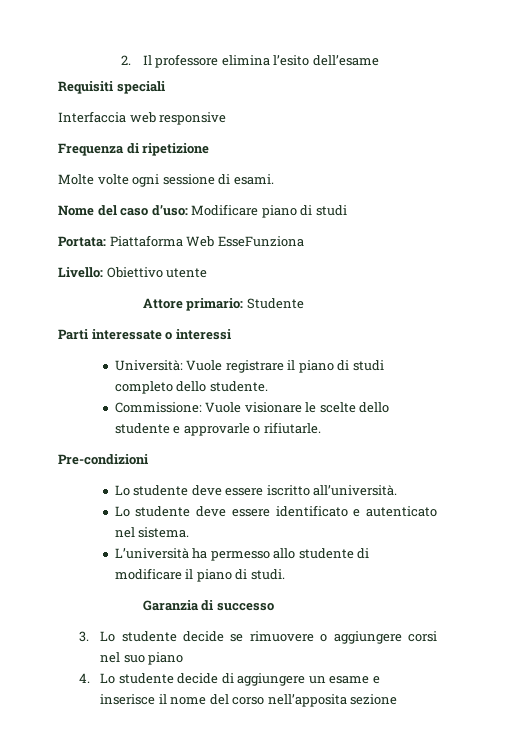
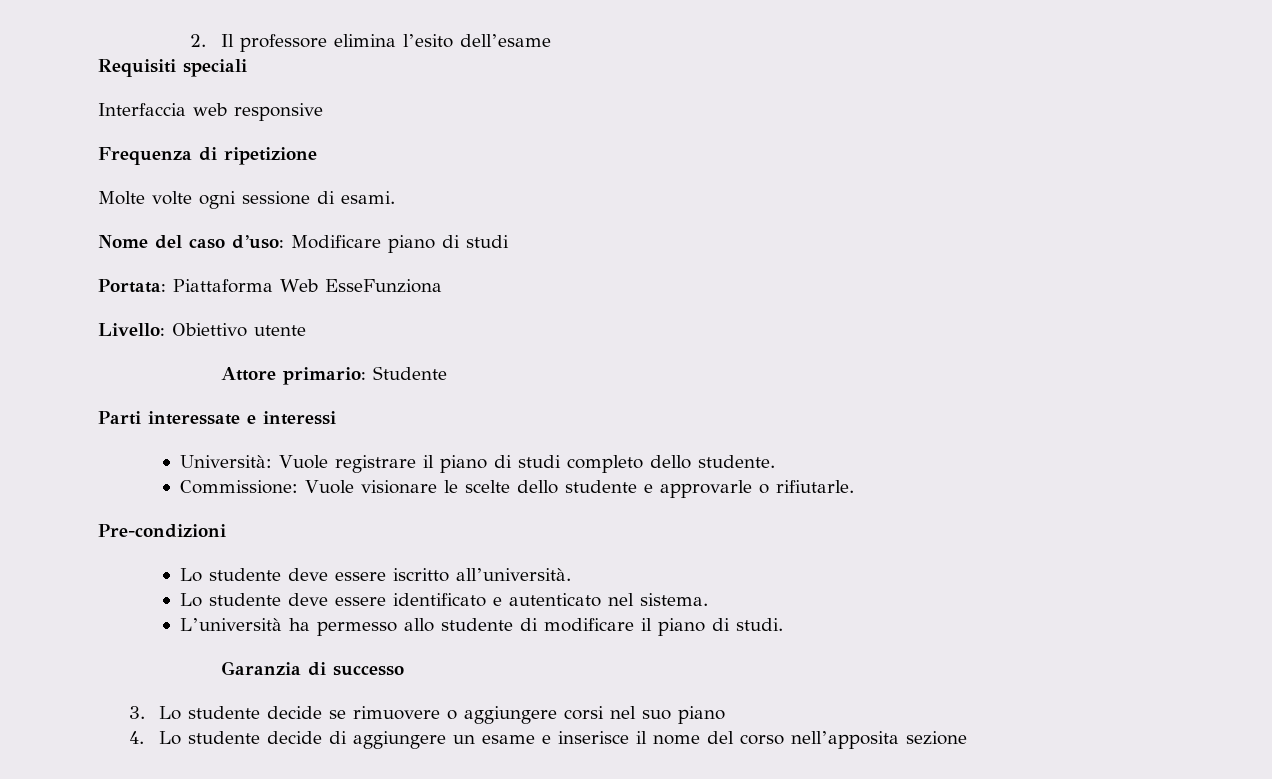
[165,332,173,340] o -> [247,415,256,424] e

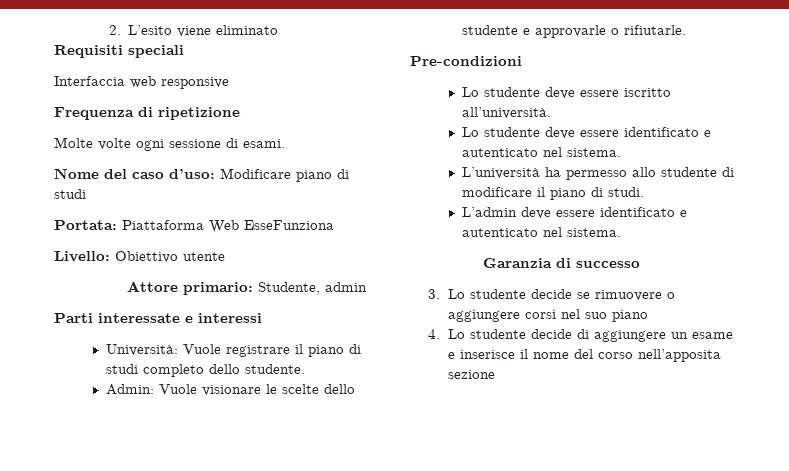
[220,34,551,52] Il professore elimina l’esito dell’esame -> [128,25,279,37] L’esito viene eliminato
[372,366,447,380] Studente -> [258,282,368,295] Studente, admin
[180,480,299,494] Commissione: -> [106,384,155,395] Admin:
(784, 624) none -> [462,207,688,219] [462,227,622,237] // L’admin deve essere identificato e autenticato nel sistema.

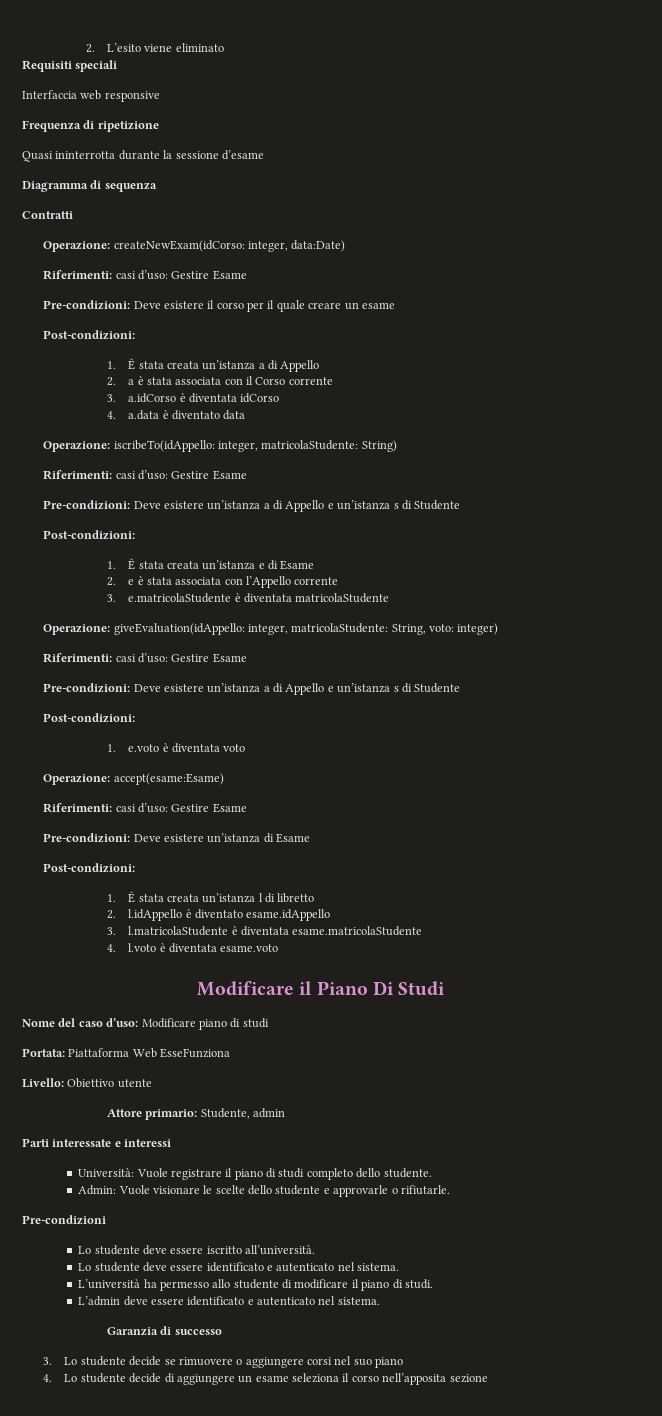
[54,137,285,151] Molte volte ogni sessione di esami. -> [22,150,264,162] [22,180,157,192] [22,211,73,219] [43,240,346,252] [43,270,247,280] [43,300,395,312] [43,330,136,340] [106,358,320,372] [106,376,333,386] [106,393,280,403] [106,410,246,420] [43,440,397,452] [43,470,247,480] [43,500,461,512] [43,530,136,540] [106,558,315,570] [106,576,339,588] [106,593,390,603] [43,623,499,635] [43,653,247,663] [43,683,461,695] [43,713,136,723] [106,743,246,753] [43,773,224,785] [43,803,247,813] [43,833,311,843] [43,863,136,873] [106,891,315,903] [106,909,331,921] [106,926,423,936] [106,943,279,953] [196,981,446,996] Quasi ininterrotta durante la sessione d’esame // Diagramma di sequenza // Contratti // Operazione: createNewExam(idCorso: integer, data:Date) // Riferimenti: casi d’uso: Gestire Esame // Pre-condizioni: Deve esistere il corso per il quale creare un esame // Post-condizioni: // 1. È stata creata un’istanza a di Appello // 2. a è stata associata con il Corso corrente // 3. a.idCorso è diventata idCorso // 4. a.data è diventato data // Operazione: iscribeTo(idAppello: integer, matricolaStudente: String) // Riferimenti: casi d’uso: Gestire Esame // Pre-condizioni: Deve esistere un’istanza a di Appello e un’istanza s di Studente // Post-condizioni: // 1. È stata creata un’istanza e di Esame // 2. e è stata associata con l’Appello corrente // 3. e.matricolaStudente è diventata matricolaStudente // Operazione: giveEvaluation(idAppello: integer, matricolaStudente: String, voto: integer) // Riferimenti: casi d’uso: Gestire Esame // Pre-condizioni: Deve esistere un’istanza a di Appello e un’istanza s di Studente // Post-condizioni: // 1. e.voto è diventata voto // Operazione: accept(esame:Esame) // Riferimenti: casi d’uso: Gestire Esame // Pre-condizioni: Deve esistere un’istanza di Esame // Post-condizioni: // 1. È stata creata un’istanza l di libretto // 2. l.idAppello è diventato esame.idAppello // 3. l.matricolaStudente è diventata esame.matricolaStudente // 4. l.voto è diventata esame.voto // Modificare il Piano Di Studi
[447,349,593,359] e inserisce il nome del -> [292,1373,350,1383] seleziona il

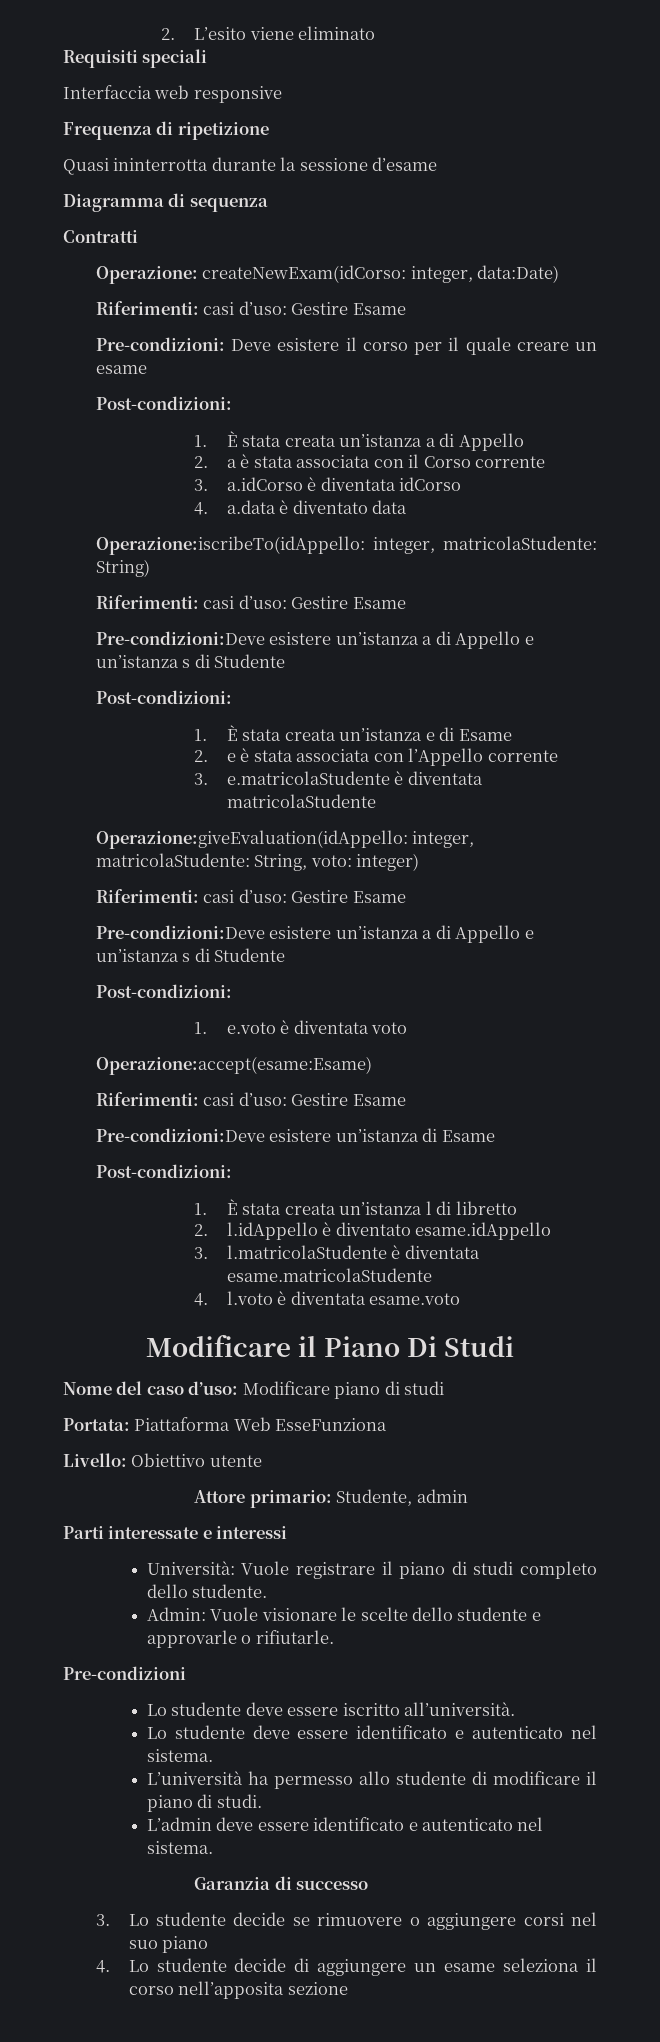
[43,440,215,452] Operazione: iscribeTo(idAppello: -> [95,536,365,555] Operazione:iscribeTo(idAppello:
[43,500,161,510] Pre-condizioni: Deve -> [95,631,265,645] Pre-condizioni:Deve
[43,623,245,635] Operazione: giveEvaluation(idAppello: -> [95,830,408,849] Operazione:giveEvaluation(idAppello:
[43,683,161,693] Pre-condizioni: Deve -> [95,925,265,939] Pre-condizioni:Deve
[43,773,224,785] [43,803,247,813] [43,833,161,843] Operazione: accept(esame:Esame) // Riferimenti: casi d’uso: Gestire Esame // Pre-condizioni: Deve -> [95,1056,372,1075] [95,1092,406,1106] [95,1128,265,1142] Operazione:accept(esame:Esame) // Riferimenti: casi d’uso: Gestire Esame // Pre-condizioni:Deve

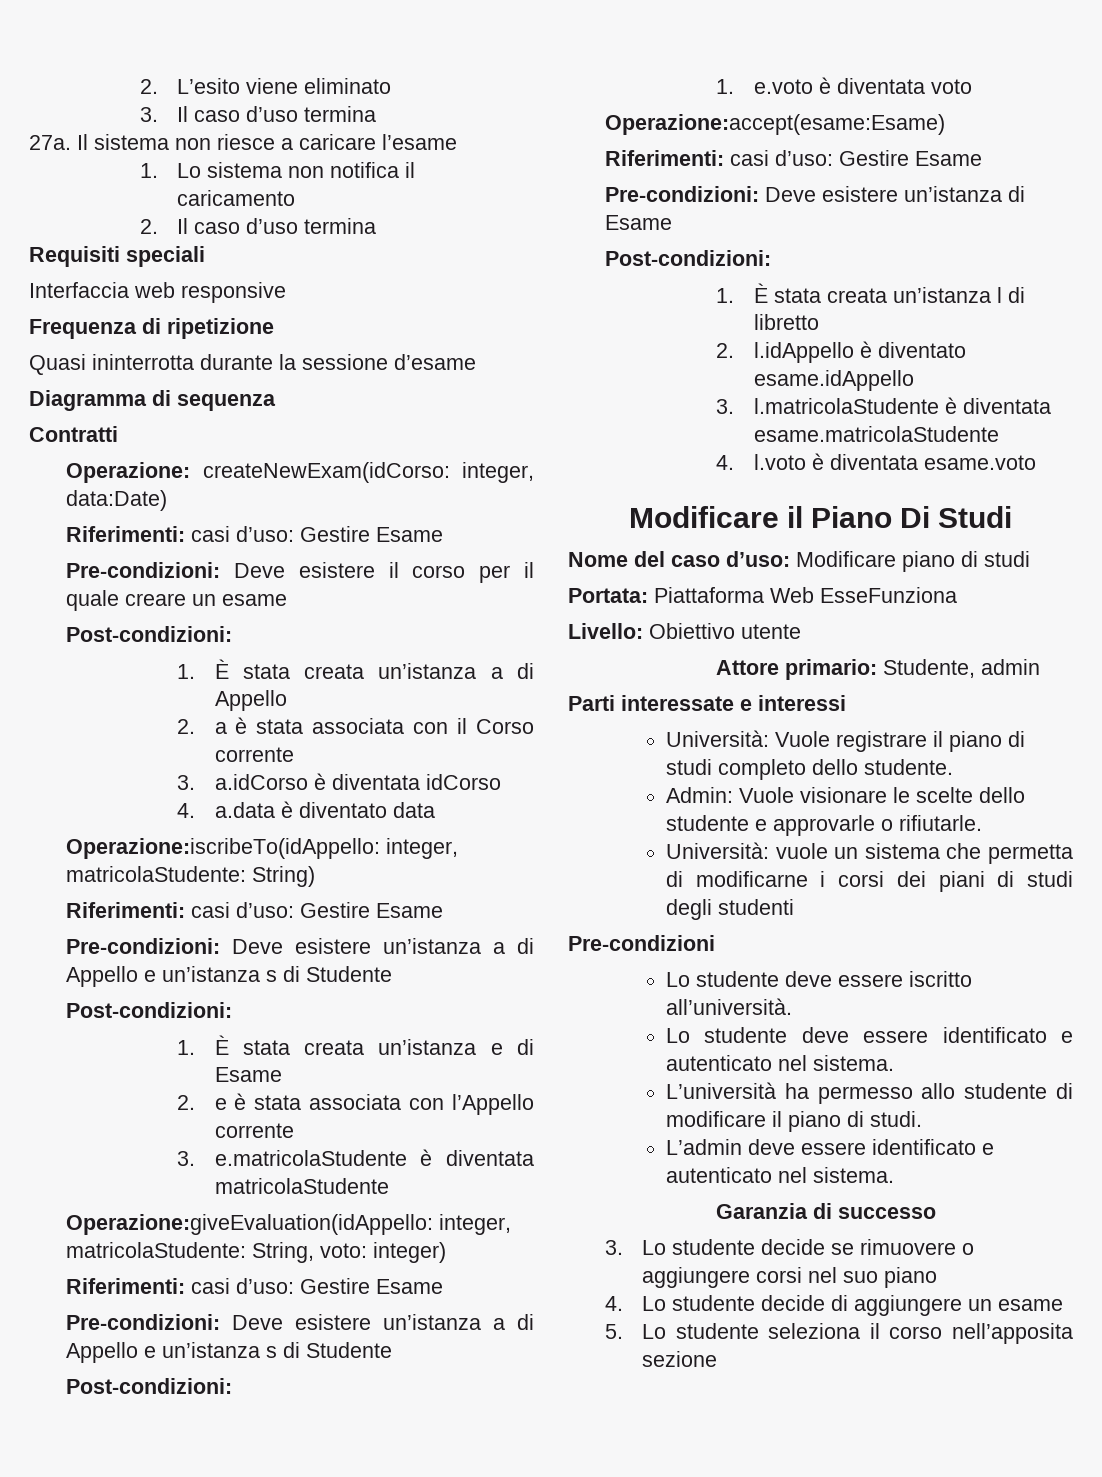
(376, 33) none -> [140,106,377,122] [29,134,457,150] [140,162,416,178] [177,190,296,206] [140,218,377,234] // 3. Il caso d’uso termina // 27a. Il sistema non riesce a caricare l’esame // 1. Lo sistema non notifica il caricamento // 2. Il caso d’uso termina
[95,631,265,645] Pre-condizioni:Deve -> [66,938,284,954] Pre-condizioni: Deve
[95,925,265,939] Pre-condizioni:Deve -> [66,1314,284,1330] Pre-condizioni: Deve
[95,1128,265,1142] Pre-condizioni:Deve -> [605,186,817,202] Pre-condizioni: Deve
(334, 1637) none -> [665,842,1073,864] [665,871,1073,892] [665,899,794,920] // Università: vuole un sistema che permetta di modificarne i corsi dei piani di studi degli studenti
(496, 1967) none -> [605,1323,759,1339] // 5. Lo studente

